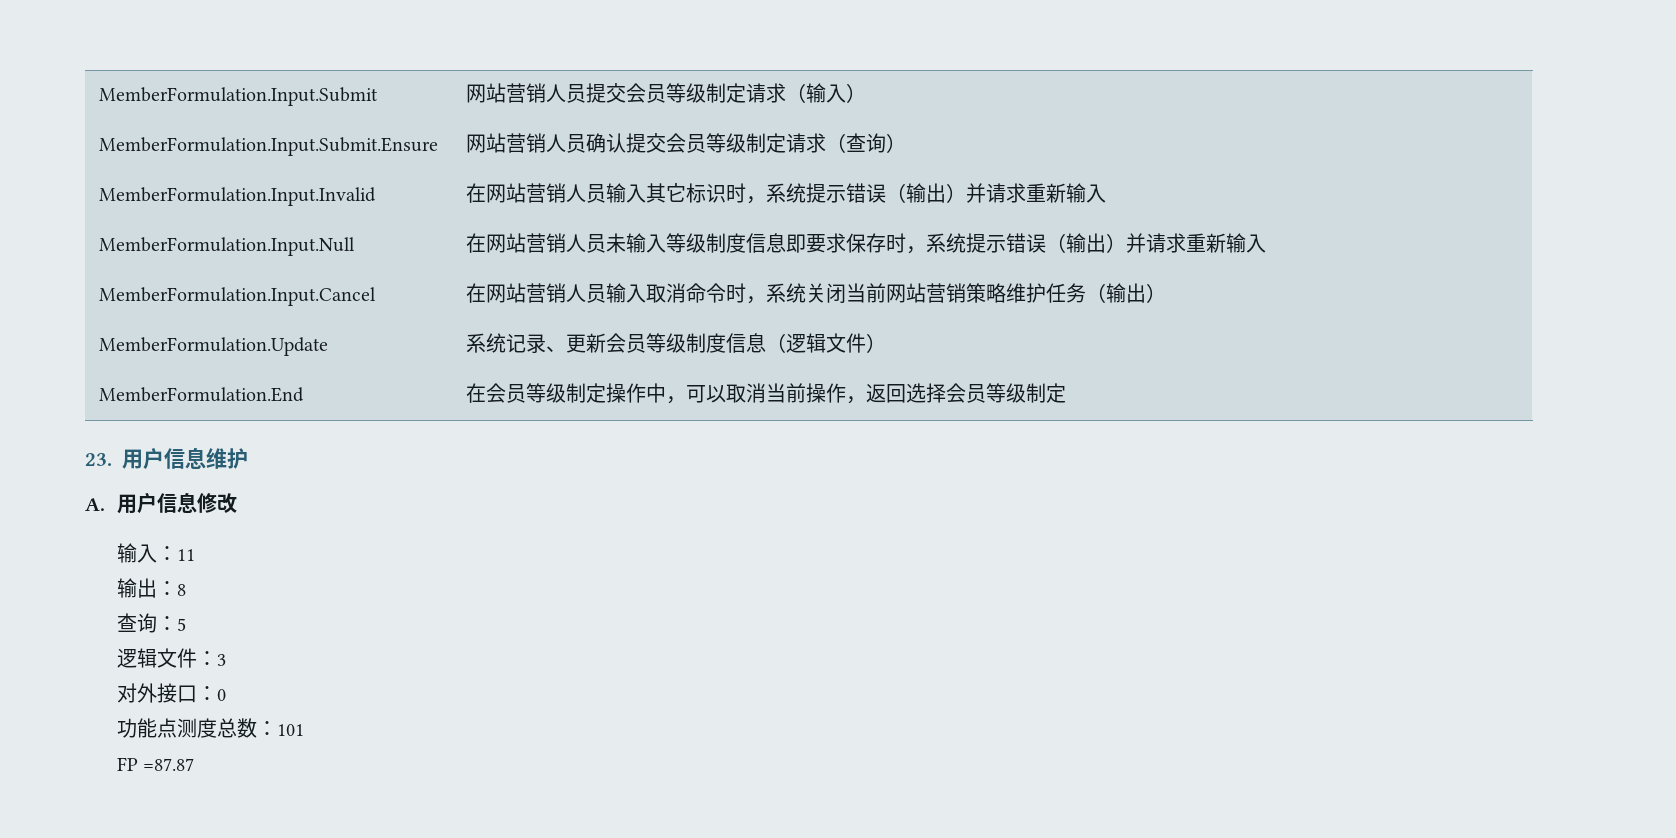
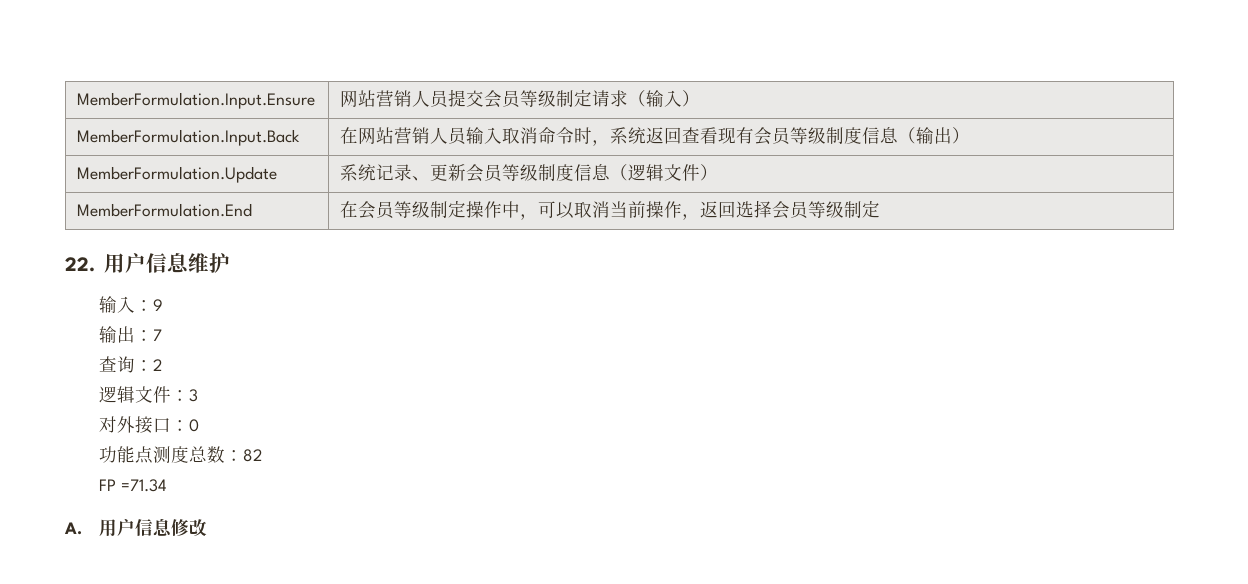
[98,87,378,106] MemberFormulation.Input.Submit -> [77,92,316,109] MemberFormulation.Input.Ensure
[98,137,438,156] [465,133,906,153] [98,187,376,206] [465,183,1106,204] [98,237,355,256] [465,233,1266,254] [98,287,376,306] MemberFormulation.Input.Submit.Ensure | 网站营销人员确认提交会员等级制定请求（查询） // MemberFormulation.Input.Invalid | 在网站营销人员输入其它标识时，系统提示错误（输出）并请求重新输入 // MemberFormulation.Input.Null | 在网站营销人员未输入等级制度信息即要求保存时，系统提示错误（输出）并请求重新输入 // MemberFormulation.Input.Cancel -> [77,129,301,146] MemberFormulation.Input.Back
[805,283,1086,304] 关闭当前网站营销策略维护任务 -> [646,127,899,145] 返回查看现有会员等级制度信息
[85,453,112,466] 23. -> [65,257,95,272] 22.
[85,492,237,514] // A.用户信息修改 -> (230, 263) none
[176,549,195,561] 11 -> [153,299,164,311] 9
[176,584,186,596] 8 -> [153,329,163,341] 7
[176,618,186,631] 5 -> [153,359,163,371] 2
[276,724,304,736] 101 -> [243,449,263,462] 82
[143,758,195,771] =87.87 -> [120,479,167,492] [64,518,208,537] =71.34 // A.用户信息修改

